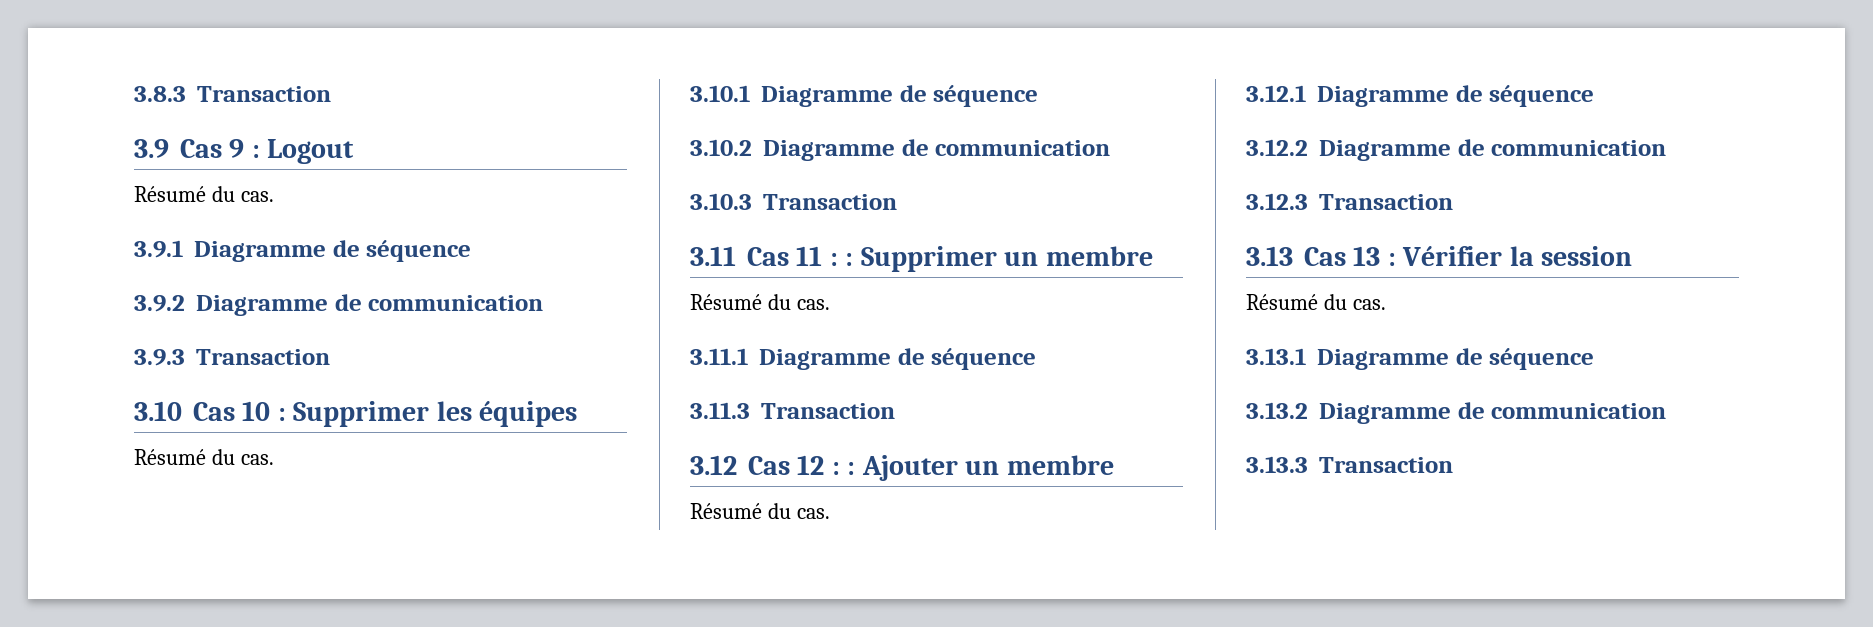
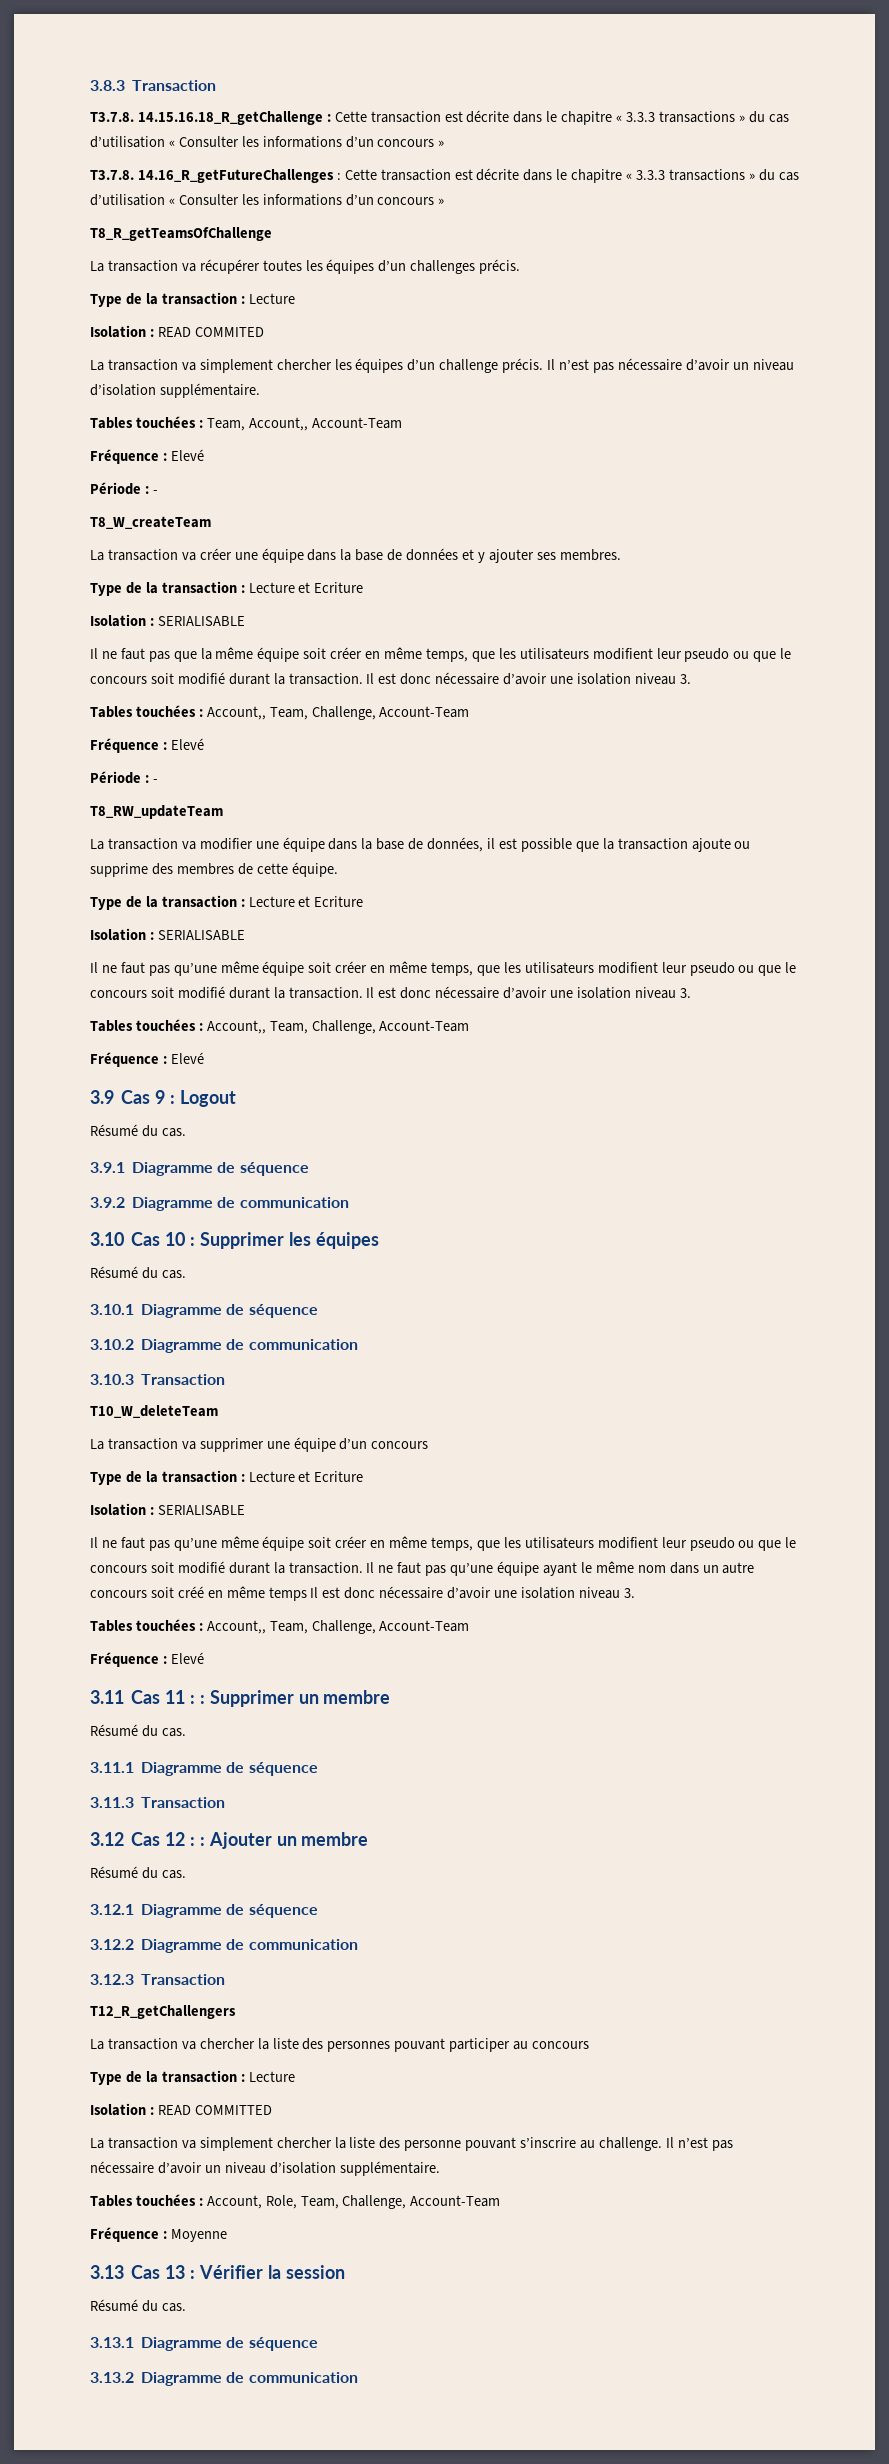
(331, 94) none -> [90,110,789,125] [90,136,445,148] [90,168,799,183] [90,194,445,206] [90,227,272,241] [90,259,521,274] [90,292,295,307] [90,325,264,338] [90,358,794,373] [90,383,260,398] [90,416,402,431] [90,449,204,464] [90,482,158,495] [90,516,211,529] [90,548,621,563] [90,581,364,596] [90,614,245,627] [90,647,792,662] [90,672,691,685] [90,705,470,720] [90,738,204,753] [90,771,158,784] [90,805,223,819] [90,837,751,852] [90,862,338,877] [90,895,364,910] [90,928,245,941] [90,961,797,976] [90,986,691,999] [90,1019,470,1034] [90,1052,204,1067] // T3.7.8. 14.15.16.18_R_getChallenge : Cette transaction est décrite dans le chapitre « 3.3.3 transactions » du cas d’utilisation « Consulter les informations d’un concours » // T3.7.8. 14.16_R_getFutureChallenges : Cette transaction est décrite dans le chapitre « 3.3.3 transactions » du cas d’utilisation « Consulter les informations d’un concours » // T8_R_getTeamsOfChallenge // La transaction va récupérer toutes les équipes d’un challenges précis. // Type de la transaction : Lecture // Isolation : READ COMMITED // La transaction va simplement chercher les équipes d’un challenge précis. Il n’est pas nécessaire d’avoir un niveau d’isolation supplémentaire. // Tables touchées : Team, Account,, Account-Team // Fréquence : Elevé // Période : - // T8_W_createTeam // La transaction va créer une équipe dans la base de données et y ajouter ses membres. // Type de la transaction : Lecture et Ecriture // Isolation : SERIALISABLE // Il ne faut pas que la même équipe soit créer en même temps, que les utilisateurs modifient leur pseudo ou que le concours soit modifié durant la transaction. Il est donc nécessaire d’avoir une isolation niveau 3. // Tables touchées : Account,, Team, Challenge, Account-Team // Fréquence : Elevé // Période : - // T8_RW_updateTeam // La transaction va modifier une équipe dans la base de données, il est possible que la transaction ajoute ou supprime des membres de cette équipe. // Type de la transaction : Lecture et Ecriture // Isolation : SERIALISABLE // Il ne faut pas qu’une même équipe soit créer en même temps, que les utilisateurs modifient leur pseudo ou que le concours soit modifié durant la transaction. Il est donc nécessaire d’avoir une isolation niveau 3. // Tables touchées : Account,, Team, Challenge, Account-Team // Fréquence : Elevé
[134,349,330,366] // 3.9.3 Transaction -> (349, 1202) none
(897, 202) none -> [90,1405,218,1418] [90,1437,429,1452] [90,1470,364,1485] [90,1503,245,1516] [90,1536,797,1551] [90,1561,755,1576] [90,1586,635,1601] [90,1619,470,1634] [90,1652,204,1667] // T10_W_deleteTeam // La transaction va supprimer une équipe d’un concours // Type de la transaction : Lecture et Ecriture // Isolation : SERIALISABLE // Il ne faut pas qu’une même équipe soit créer en même temps, que les utilisateurs modifient leur pseudo ou que le concours soit modifié durant la transaction. Il ne faut pas qu’une équipe ayant le même nom dans un autre concours soit créé en même temps Il est donc nécessaire d’avoir une isolation niveau 3. // Tables touchées : Account,, Team, Challenge, Account-Team // Fréquence : Elevé
(1453, 202) none -> [90,2005,236,2019] [90,2038,590,2052] [90,2070,295,2085] [90,2103,272,2116] [90,2137,733,2151] [90,2161,440,2176] [90,2194,501,2209] [90,2227,227,2242] // T12_R_getChallengers // La transaction va chercher la liste des personnes pouvant participer au concours // Type de la transaction : Lecture // Isolation : READ COMMITTED // La transaction va simplement chercher la liste des personne pouvant s’inscrire au challenge. Il n’est pas nécessaire d’avoir un niveau d’isolation supplémentaire. // Tables touchées : Account, Role, Team, Challenge, Account-Team // Fréquence : Moyenne
[1246,456,1453,473] // 3.13.3 Transaction -> (358, 2377) none

